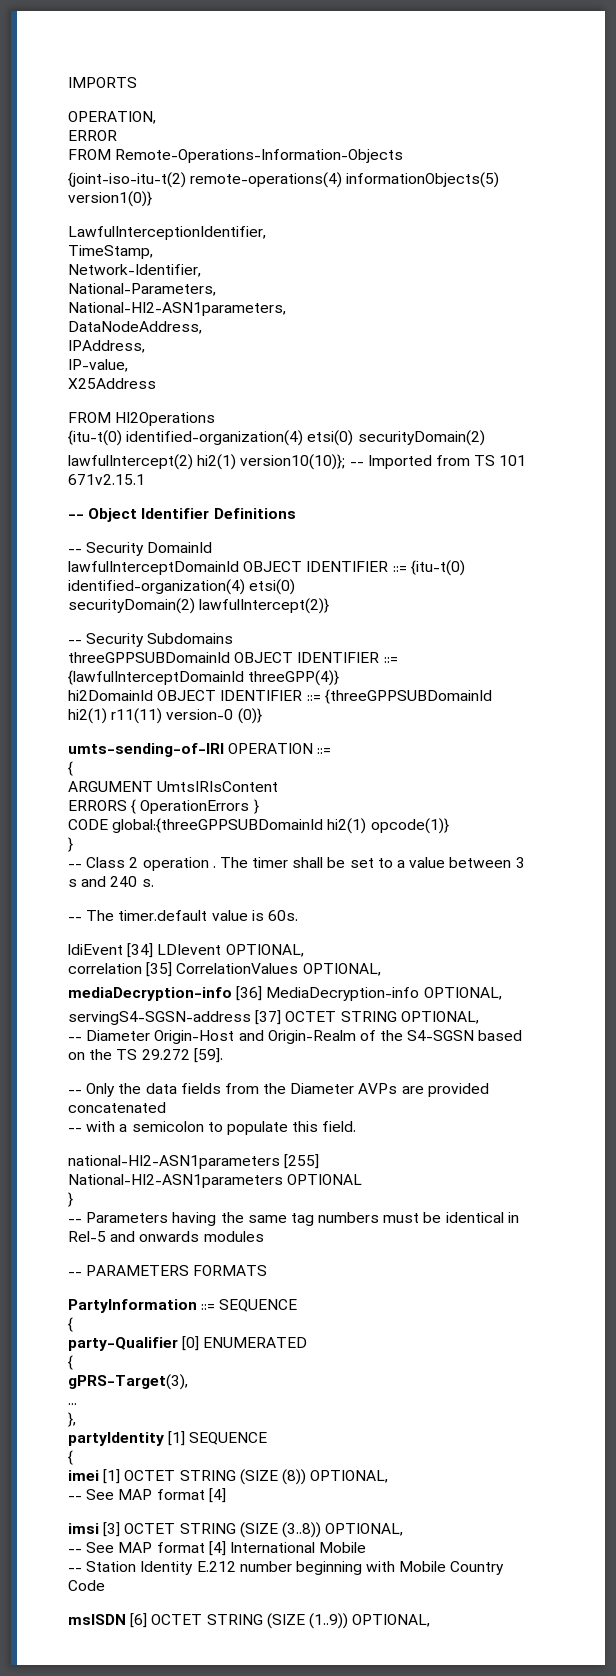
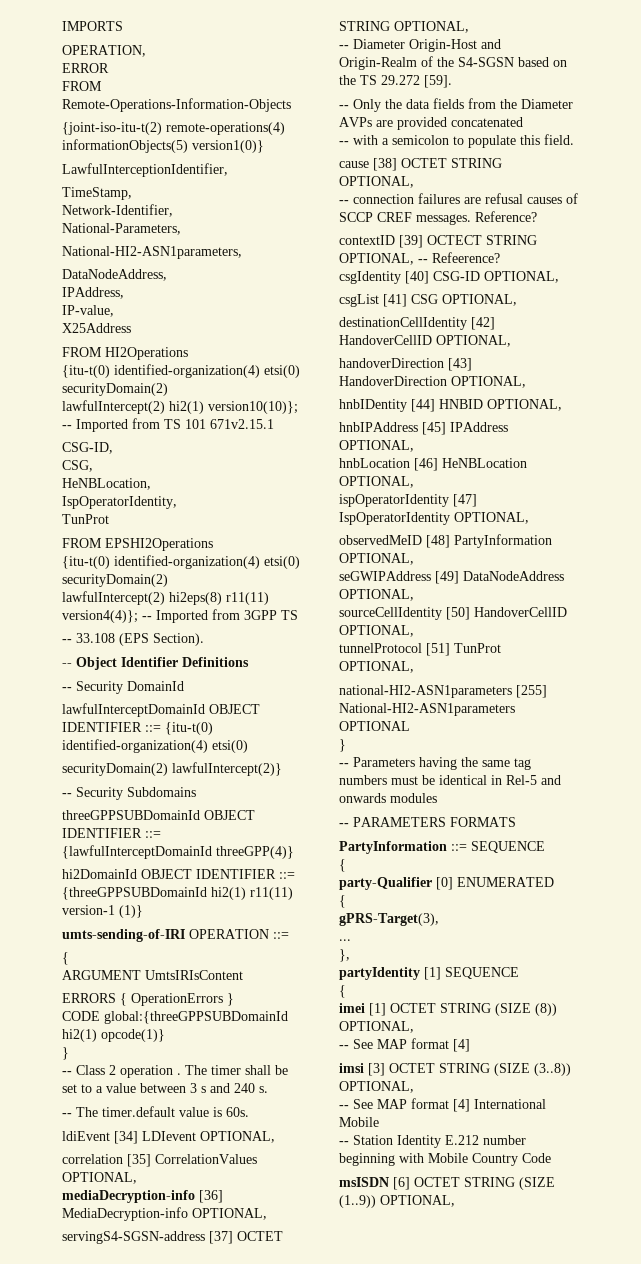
(145, 479) none -> [62,442,113,454] [62,460,93,472] [62,478,151,490] [62,496,177,509] [62,514,109,524] [62,538,213,551] [62,555,300,569] [62,574,168,587] [62,591,269,605] [62,609,298,623] [62,633,204,646] // CSG-ID, // CSG, // HeNBLocation, // IspOperatorIdentity, // TunProt // FROM EPSHI2Operations // {itu-t(0) identified-organization(4) etsi(0) securityDomain(2) // lawfulIntercept(2) hi2eps(8) r11(11) version4(4)}; -- Imported from 3GPP TS // -- 33.108 (EPS Section).
[166,708,262,724] version-0 (0)} -> [62,905,143,918] version-1 (1)}
(357, 1126) none -> [339,158,502,171] [339,176,414,188] [339,193,578,204] [339,211,537,225] [339,235,537,248] [339,252,500,265] [339,271,559,284] [339,294,517,307] [339,317,495,330] [339,335,511,347] [339,358,472,371] [339,376,526,388] [339,399,562,412] [339,422,508,435] [339,440,414,452] [339,458,527,471] [339,476,414,488] [339,494,477,507] [339,512,529,525] [339,534,552,548] [339,553,414,565] [339,571,564,584] [339,589,414,601] [339,607,567,620] [339,625,414,637] [339,643,501,656] [339,661,414,673] // cause [38] OCTET STRING OPTIONAL, // -- connection failures are refusal causes of SCCP CREF messages. Reference? // contextID [39] OCTECT STRING OPTIONAL, -- Refeerence? // csgIdentity [40] CSG-ID OPTIONAL, // csgList [41] CSG OPTIONAL, // destinationCellIdentity [42] HandoverCellID OPTIONAL, // handoverDirection [43] HandoverDirection OPTIONAL, // hnbIDentity [44] HNBID OPTIONAL, // hnbIPAddress [45] IPAddress OPTIONAL, // hnbLocation [46] HeNBLocation OPTIONAL, // ispOperatorIdentity [47] IspOperatorIdentity OPTIONAL, // observedMeID [48] PartyInformation OPTIONAL, // seGWIPAddress [49] DataNodeAddress OPTIONAL, // sourceCellIdentity [50] HandoverCellID OPTIONAL, // tunnelProtocol [51] TunProt OPTIONAL,

